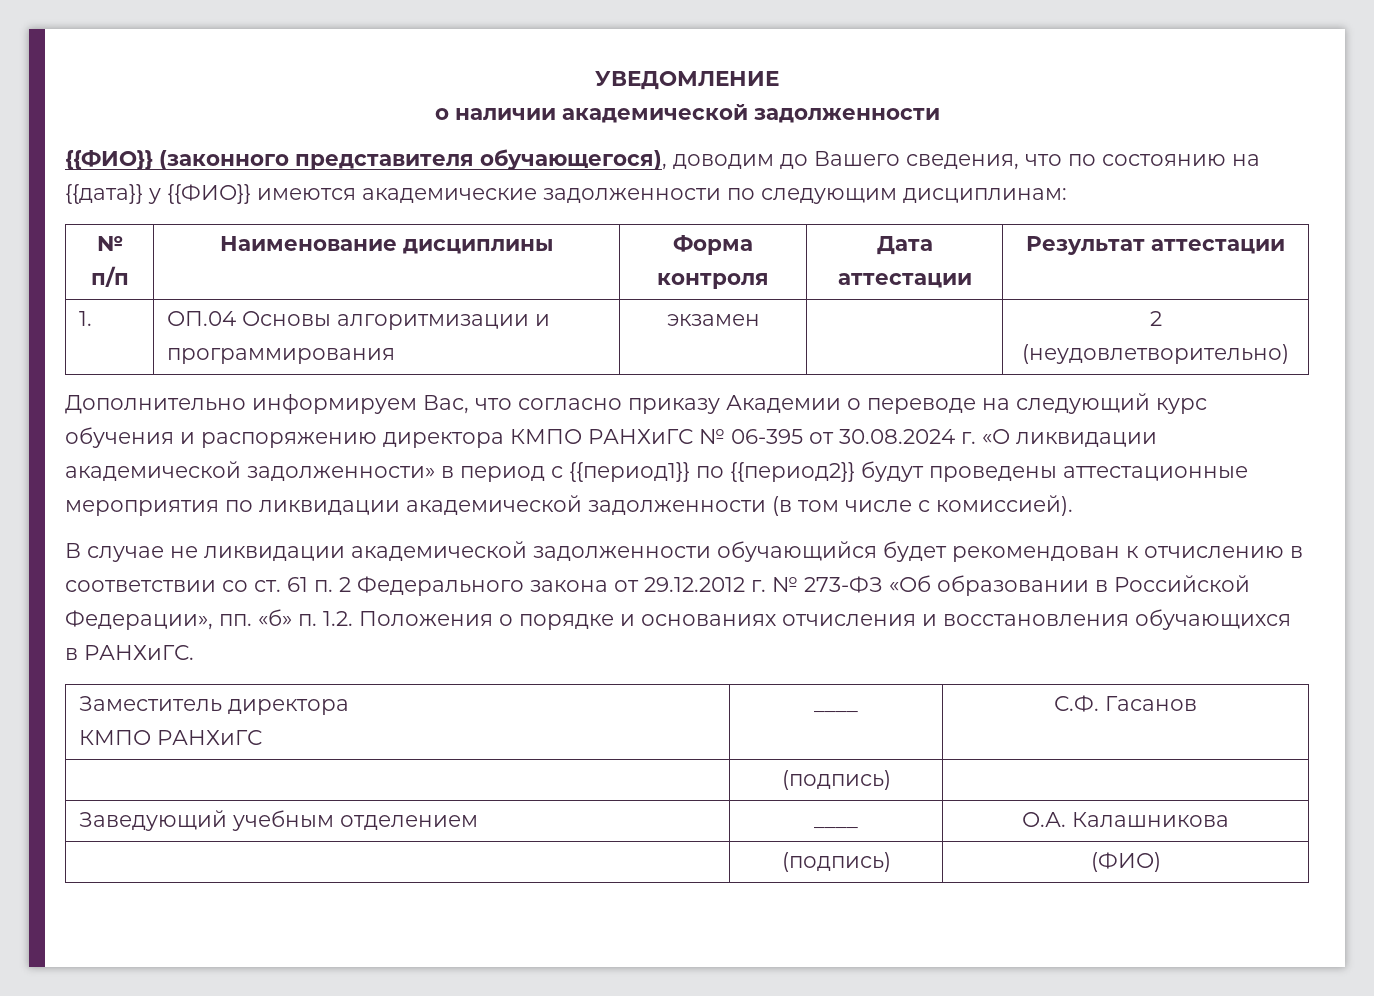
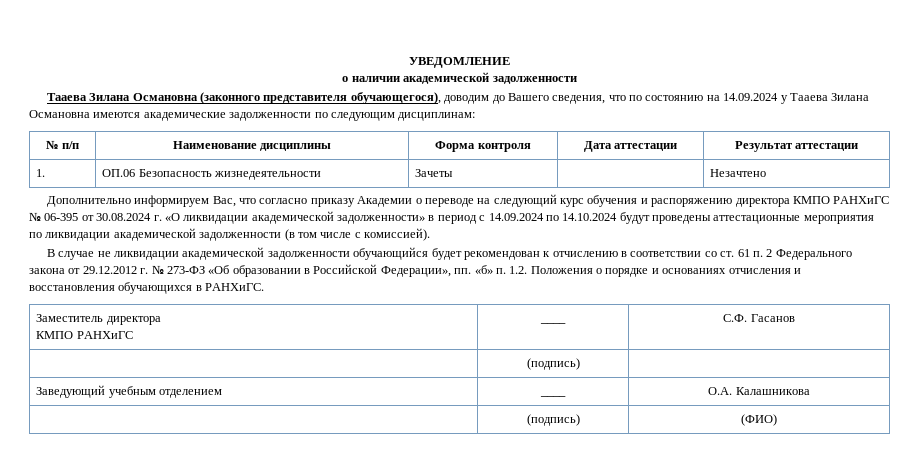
[65,150,153,170] {{ФИО}} -> [46,93,198,101] Тааева Зилана Османовна
[65,184,251,204] {{дата}} у {{ФИО}} -> [723,93,870,104] [29,110,90,118] 14.09.2024 у Тааева Зилана Османовна
[166,311,550,330] [166,348,395,364] [666,314,760,326] [1149,311,1162,326] [1022,344,1289,364] ОП.04 Основы алгоритмизации и программирования | экзамен | | 2 (неудовлетворительно) -> [102,169,322,180] [415,169,454,177] [710,169,767,177] ОП.06 Безопасность жизнедеятельности | Зачеты | | Незачтено
[569,462,855,482] {{период1}} по {{период2}} -> [488,213,618,221] 14.09.2024 по 14.10.2024

